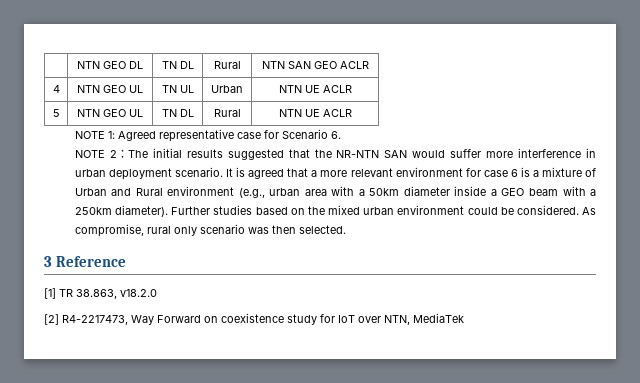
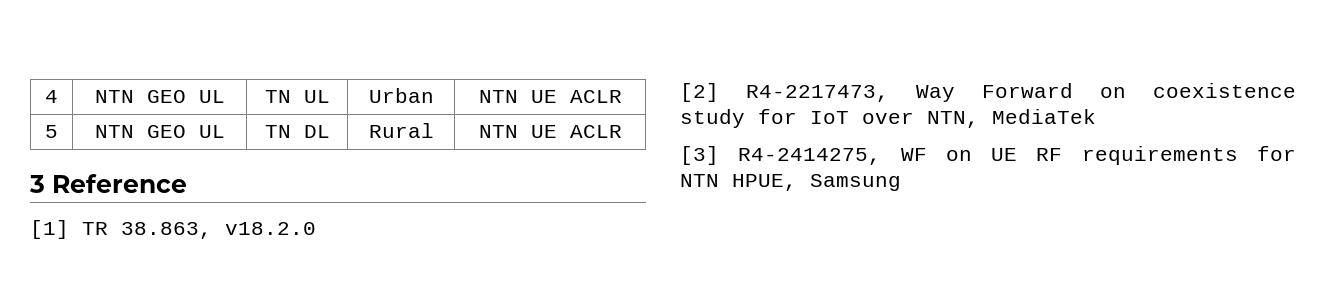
[77,61,143,69] [161,61,194,69] [213,61,241,69] [261,61,369,69] | NTN GEO DL | TN DL | Rural | NTN SAN GEO ACLR // -> (45, 96) none
[74,129,341,142] [74,148,596,160] [74,167,596,180] [74,186,596,198] [74,205,596,217] [74,224,346,237] // NOTE 1: Agreed representative case for Scenario 6. // NOTE 2：The initial results suggested that the NR-NTN SAN would suffer more interference in urban deployment scenario. It is agreed that a more relevant environment for case 6 is a mixture of Urban and Rural environment (e.g., urban area with a 50km diameter inside a GEO beam with a 250km diameter). Further studies based on the mixed urban environment could be considered. As compromise, rural only scenario was then selected. -> (622, 131) none
(464, 318) none -> [680,146,1296,165] [680,174,901,191] // [3] R4-2414275, WF on UE RF requirements for NTN HPUE, Samsung

